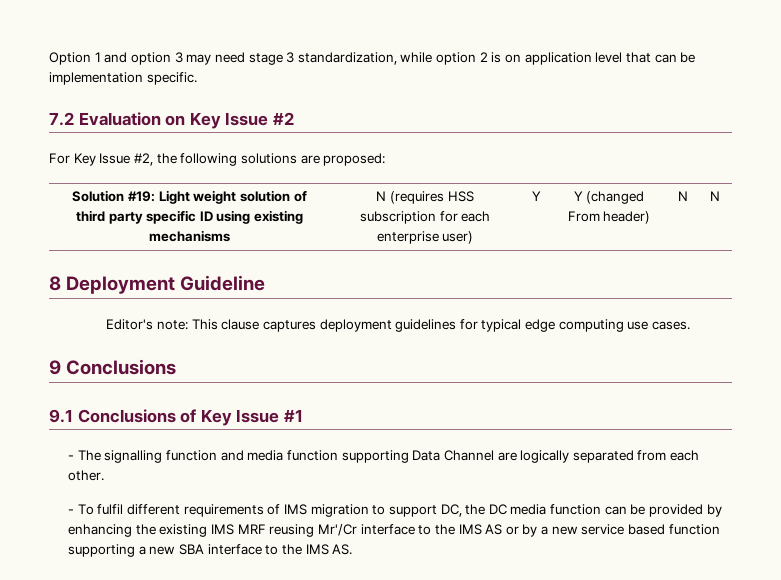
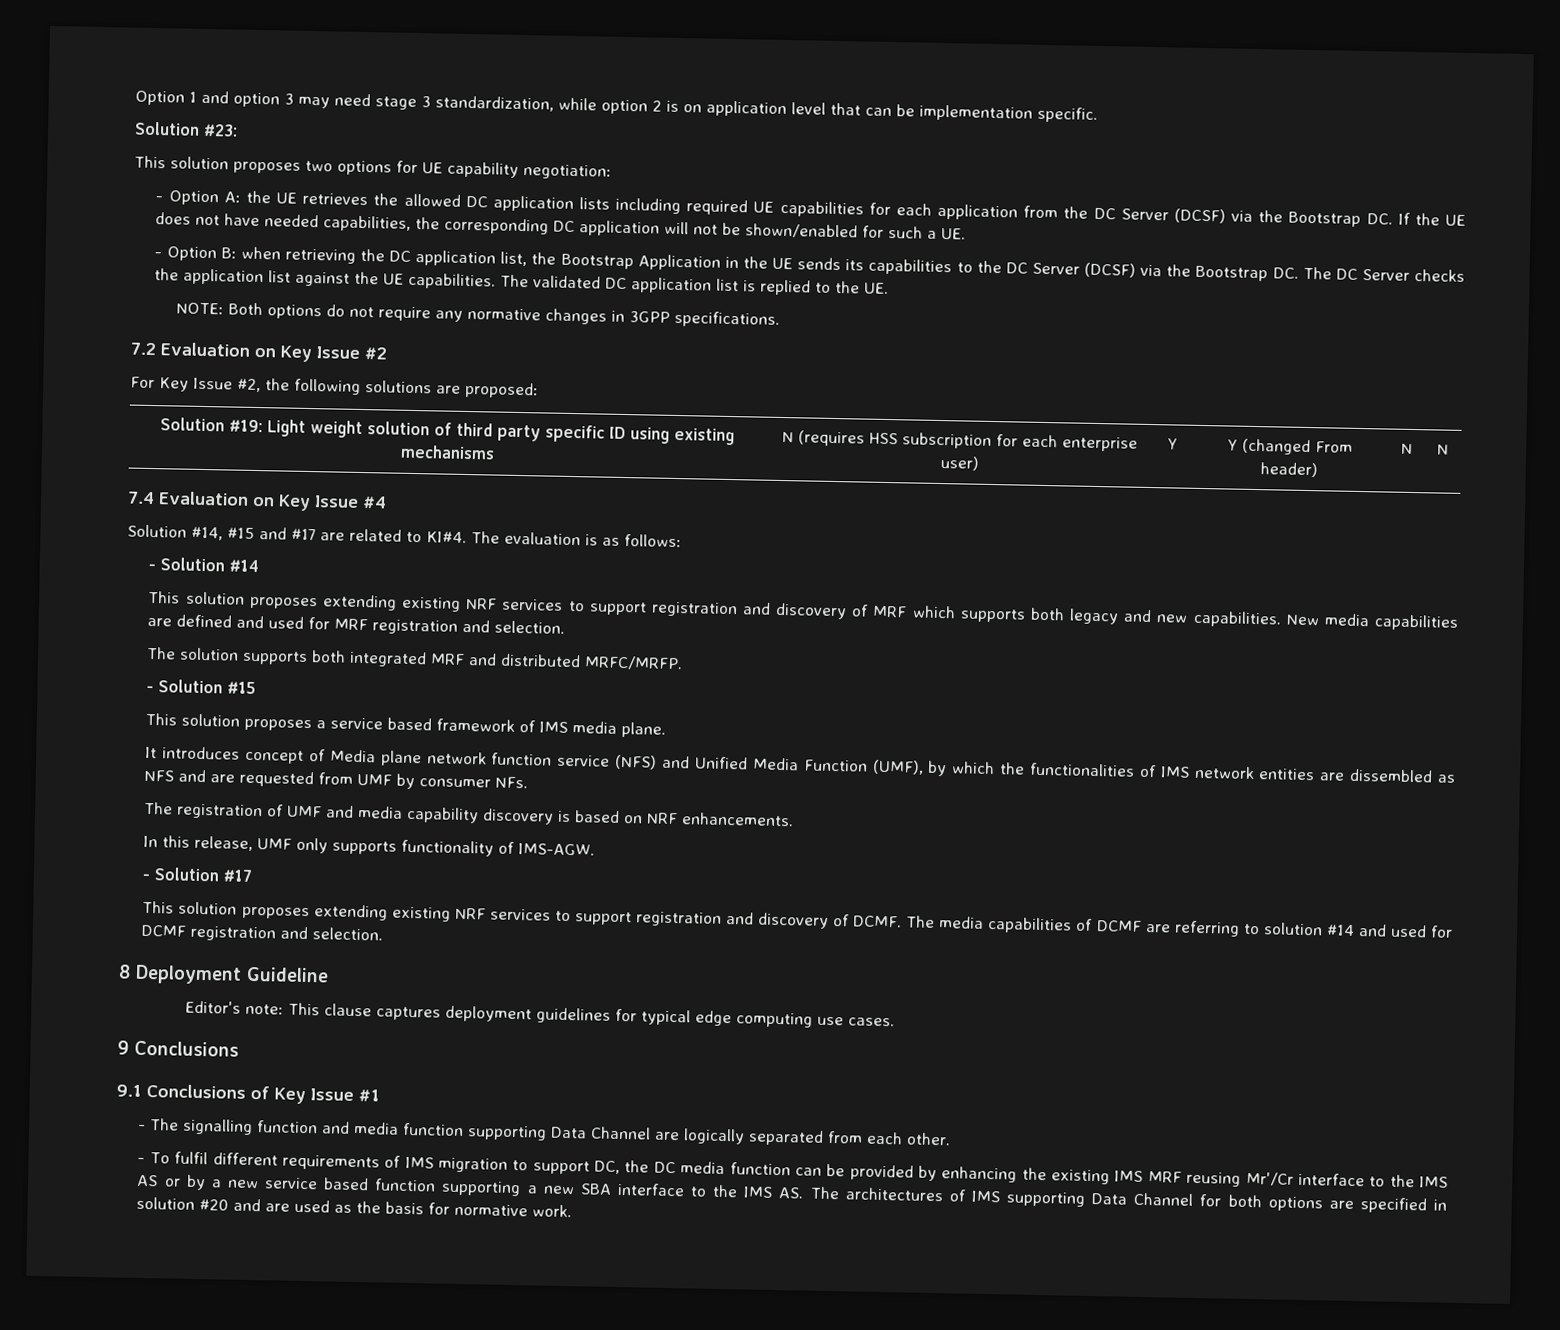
(197, 78) none -> [134,121,238,137] [134,155,612,180] [155,190,1466,227] [155,212,967,240] [154,246,1466,282] [154,268,890,296] [175,302,780,328] // Solution #23: // This solution proposes two options for UE capability negotiation: // - Option A: the UE retrieves the allowed DC application lists including required UE capabilities for each application from the DC Server (DCSF) via the Bootstrap DC. If the UE does not have needed capabilities, the corresponding DC application will not be shown/enabled for such a UE. // - Option B: when retrieving the DC application list, the Bootstrap Application in the UE sends its capabilities to the DC Server (DCSF) via the Bootstrap DC. The DC Server checks the application list against the UE capabilities. The validated DC application list is replied to the UE. // NOTE: Both options do not require any normative changes in 3GPP specifications.
(720, 196) none -> [127,491,387,512] [127,524,682,548] [148,557,260,573] [148,590,1459,631] [147,614,566,635] [147,646,684,671] [146,679,257,695] [145,712,667,738] [145,746,1457,783] [144,769,529,790] [144,801,795,827] [143,835,596,857] [142,867,254,883] [142,900,1454,938] [141,924,384,942] // 7.4 Evaluation on Key Issue #4 // Solution #14, #15 and #17 are related to KI#4. The evaluation is as follows: // - Solution #14 // This solution proposes extending existing NRF services to support registration and discovery of MRF which supports both legacy and new capabilities. New media capabilities are defined and used for MRF registration and selection. // The solution supports both integrated MRF and distributed MRFC/MRFP. // - Solution #15 // This solution proposes a service based framework of IMS media plane. // It introduces concept of Media plane network function service (NFS) and Unified Media Function (UMF), by which the functionalities of IMS network entities are dissembled as NFS and are requested from UMF by consumer NFs. // The registration of UMF and media capability discovery is based on NRF enhancements. // In this release, UMF only supports functionality of IMS-AGW. // - Solution #17 // This solution proposes extending existing NRF services to support registration and discovery of DCMF. The media capabilities of DCMF are referring to solution #14 and used for DCMF registration and selection.
(353, 549) none -> [809,1186,1447,1214] [136,1196,573,1218] The architectures of IMS supporting Data Channel for both options are specified in solution #20 and are used as the basis for normative work.

